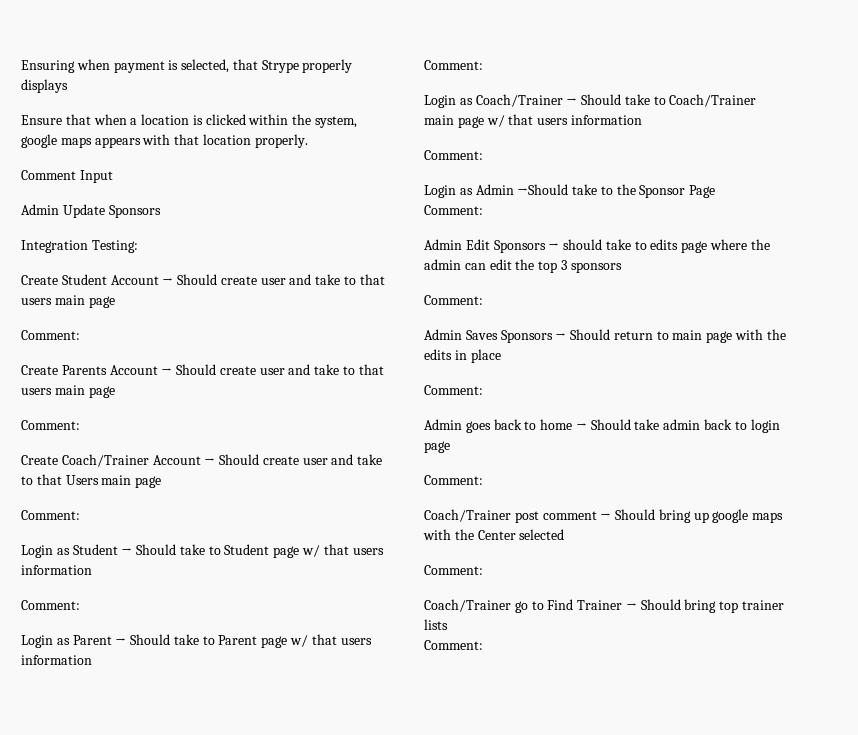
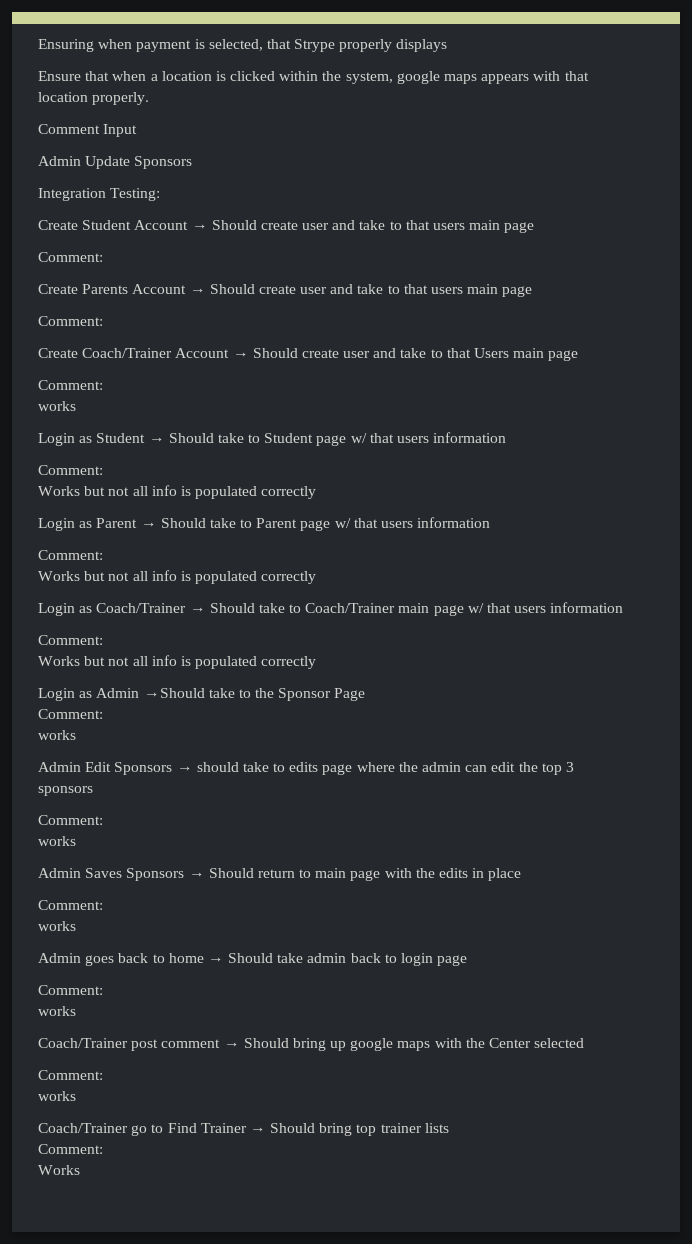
(80, 515) none -> [38,401,76,411] // works
(80, 605) none -> [38,485,317,499] // Works but not all info is populated correctly
(483, 65) none -> [38,570,317,584] // Works but not all info is populated correctly
(483, 155) none -> [38,655,317,669] // Works but not all info is populated correctly
(483, 210) none -> [38,730,76,740] // works
(483, 300) none -> [38,836,76,846] // works
(483, 390) none -> [38,921,76,931] // works
(483, 480) none -> [38,1006,76,1016] // works
(483, 570) none -> [38,1091,76,1101] // works
(483, 645) none -> [38,1165,80,1175] // Works

